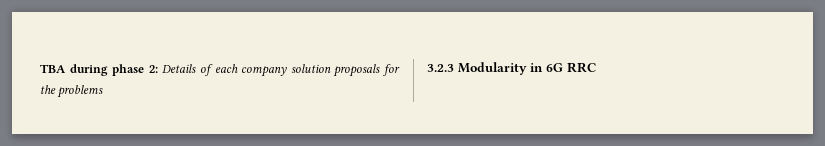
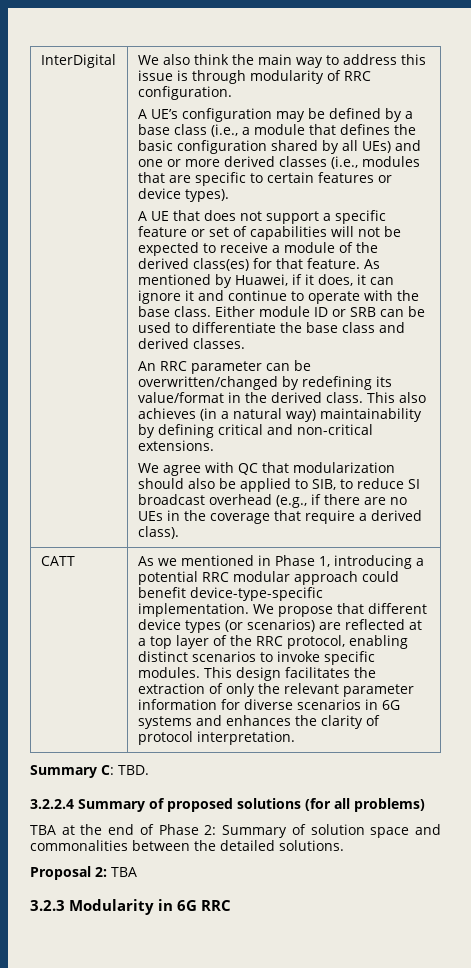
[40,64,400,77] [40,85,104,98] TBA during phase 2: Details of each company solution proposals for the problems -> [40,54,116,68] [137,54,426,68] [137,70,371,84] [137,86,232,100] [137,108,413,122] [137,124,416,137] [137,140,421,154] [137,156,420,169] [137,172,392,186] [137,188,229,202] [137,210,386,224] [137,226,401,240] [137,242,378,256] [137,258,380,271] [137,274,394,288] [137,290,419,304] [137,306,425,317] [137,322,405,333] [137,338,245,349] [137,360,311,374] [137,376,392,390] [137,392,426,403] [137,408,422,422] [137,424,373,438] [137,440,214,451] [137,462,395,476] [137,478,420,492] [137,494,407,508] [137,510,422,524] [137,526,179,539] [40,556,75,566] [137,555,424,569] [137,571,399,585] [137,587,323,601] [137,603,427,617] [137,619,422,633] [137,635,408,649] [137,651,375,665] [137,667,376,681] [137,683,414,697] [137,699,400,710] [137,715,380,729] [137,731,295,745] [30,765,149,778] [30,798,425,812] [30,824,442,838] [30,840,344,851] [30,866,137,880] InterDigital | We also think the main way to address this issue is through modularity of RRC configuration. // A UE’s configuration may be defined by a base class (i.e., a module that defines the basic configuration shared by all UEs) and one or more derived classes (i.e., modules that are specific to certain features or device types). // A UE that does not support a specific feature or set of capabilities will not be expected to receive a module of the derived class(es) for that feature. As mentioned by Huawei, if it does, it can ignore it and continue to operate with the base class. Either module ID or SRB can be used to differentiate the base class and derived classes. // An RRC parameter can be overwritten/changed by redefining its value/format in the derived class. This also achieves (in a natural way) maintainability by defining critical and non-critical extensions. // We agree with QC that modularization should also be applied to SIB, to reduce SI broadcast overhead (e.g., if there are no UEs in the coverage that require a derived class). // CATT | As we mentioned in Phase 1, introducing a potential RRC modular approach could benefit device-type-specific implementation. We propose that different device types (or scenarios) are reflected at a top layer of the RRC protocol, enabling distinct scenarios to invoke specific modules. This design facilitates the extraction of only the relevant parameter information for diverse scenarios in 6G systems and enhances the clarity of protocol interpretation. // Summary C: TBD. // 3.2.2.4 Summary of proposed solutions (for all problems) // TBA at the end of Phase 2: Summary of solution space and commonalities between the detailed solutions. // Proposal 2: TBA

